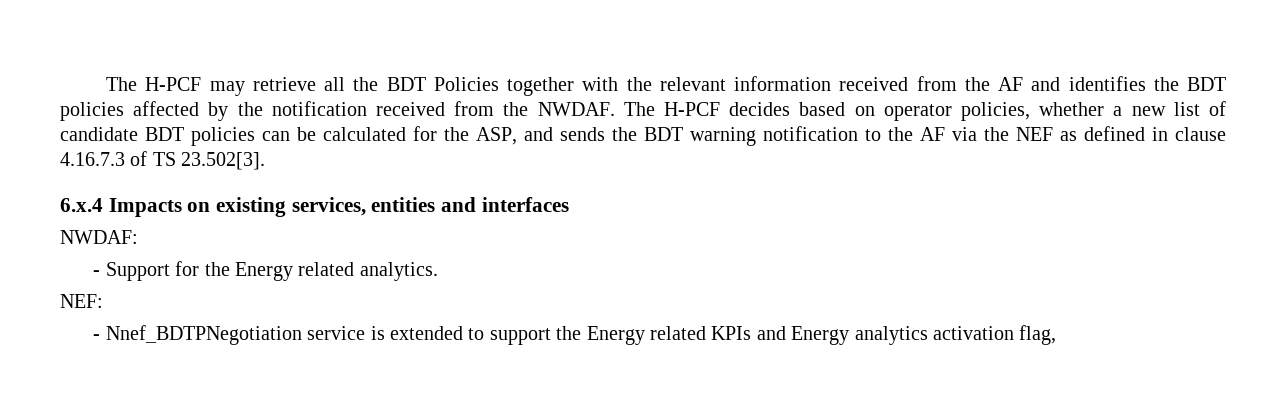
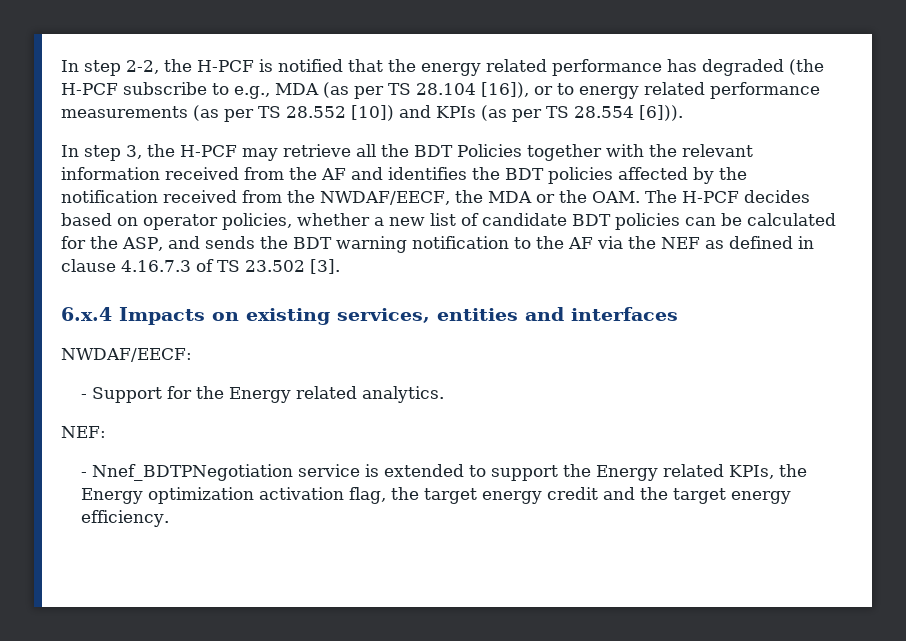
[106,77,138,91] The -> [61,59,824,76] [61,82,820,99] [61,105,683,122] [61,144,175,161] In step 2-2, the H-PCF is notified that the energy related performance has degraded (the H-PCF subscribe to e.g., MDA (as per TS 28.104 [16]), or to energy related performance measurements (as per TS 28.552 [10]) and KPIs (as per TS 28.554 [6])). // In step 3, the
[537,102,615,116] NWDAF. -> [320,190,640,205] NWDAF/EECF, the MDA or the OAM.
[181,152,266,170] 23.502[3]. -> [245,259,340,274] 23.502 [3].
[60,230,138,244] NWDAF: -> [61,348,192,362] NWDAF/EECF:
[711,325,1057,345] KPIs and Energy analytics activation flag, -> [729,464,808,479] [81,487,792,504] [81,510,170,527] KPIs, the Energy optimization activation flag, the target energy credit and the target energy efficiency.

